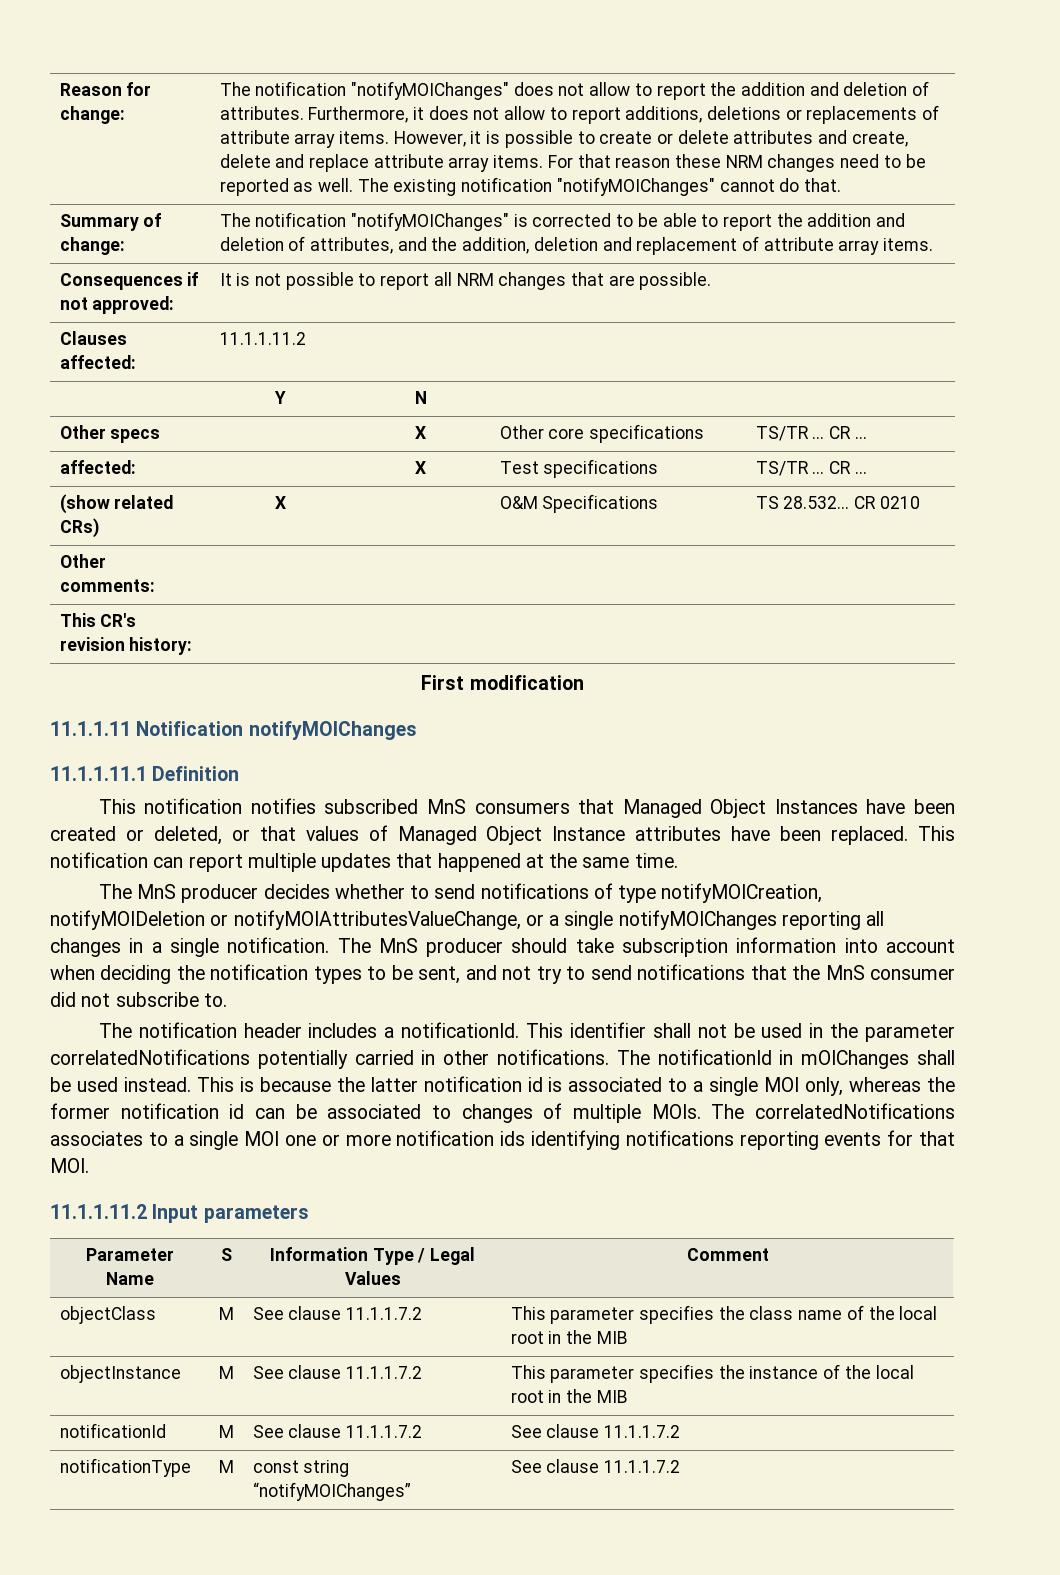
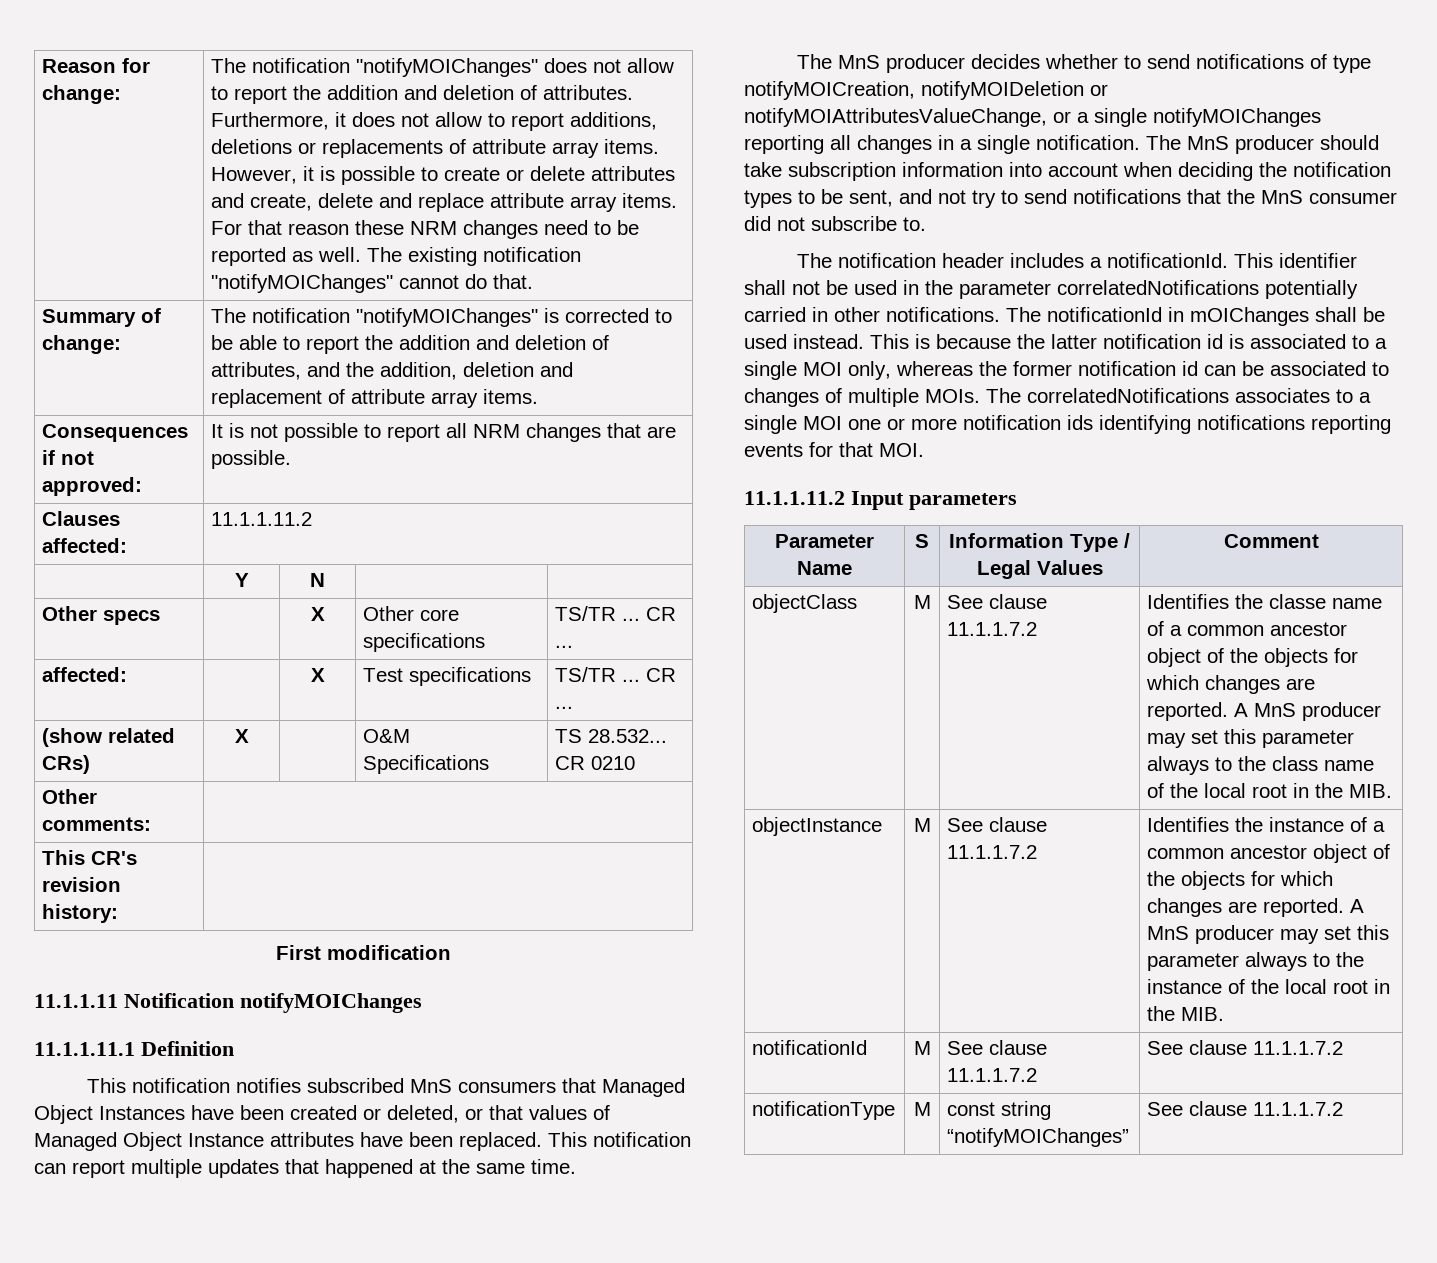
[510,1305,714,1324] This parameter specifies -> [1147,594,1383,609] [1147,621,1348,636] [1147,648,1359,667] [1146,675,1316,694] [1147,702,1382,721] [1147,729,1355,748] [1147,756,1233,775] Identifies the classe name of a common ancestor object of the objects for which changes are reported. A MnS producer may set this parameter always to
[596,1331,628,1344] MIB -> [1349,784,1393,798] MIB.
[510,1364,714,1383] This parameter specifies -> [1147,817,1386,832] [1147,844,1391,863] [1147,871,1334,890] [1147,898,1365,917] [1147,925,1390,944] [1147,952,1331,971] Identifies the instance of a common ancestor object of the objects for which changes are reported. A MnS producer may set this parameter always to
[596,1390,628,1403] MIB -> [1181,1007,1225,1021] MIB.

